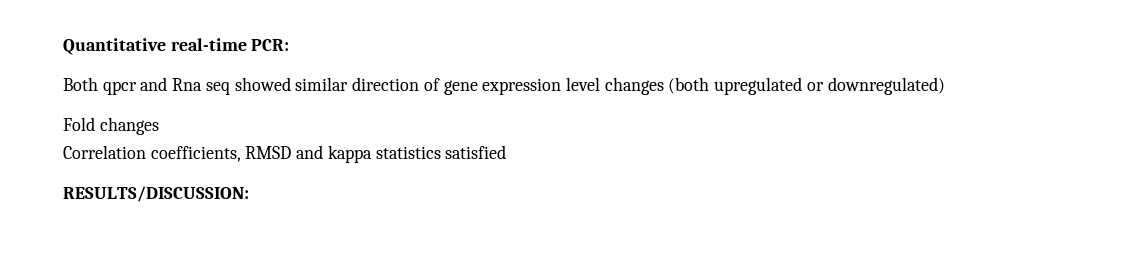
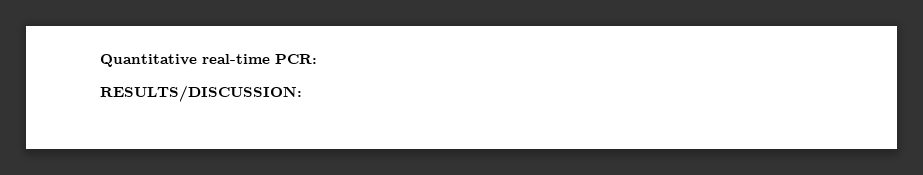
[63,77,945,95] [63,117,159,135] [63,145,507,163] // Both qpcr and Rna seq showed similar direction of gene expression level changes (both upregulated or downregulated) // Fold changes // Correlation coefficients, RMSD and kappa statistics satisfied -> (317, 59) none

